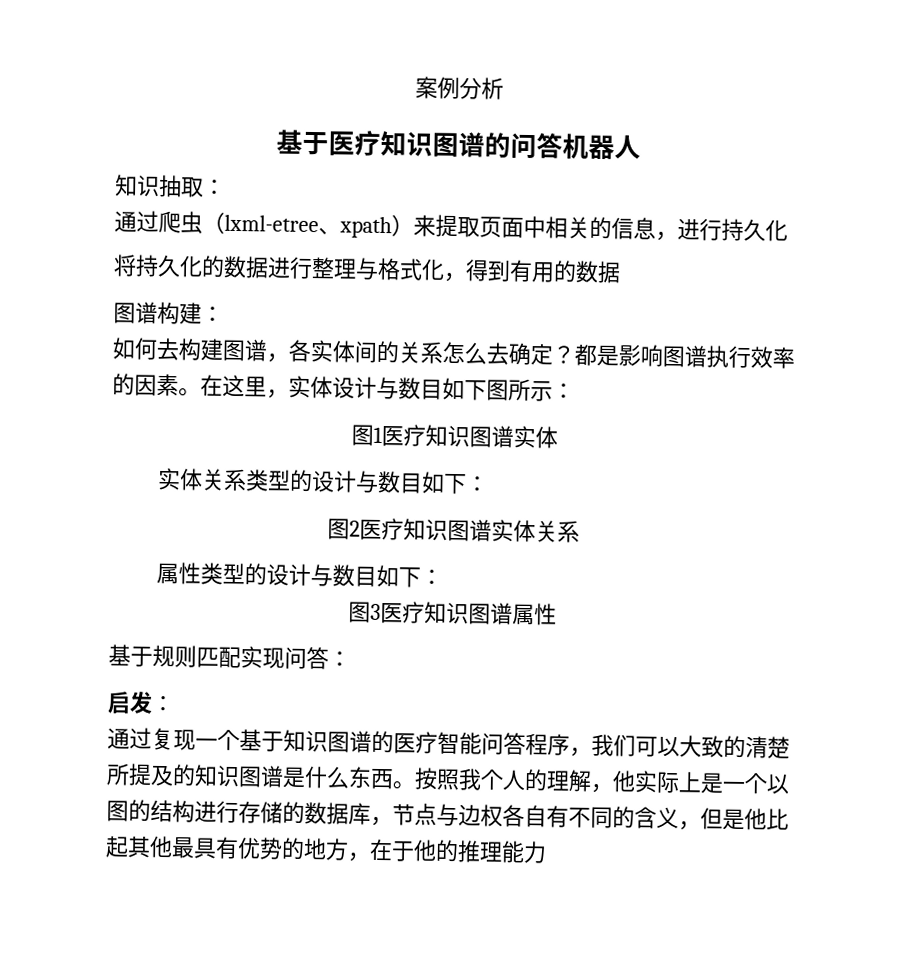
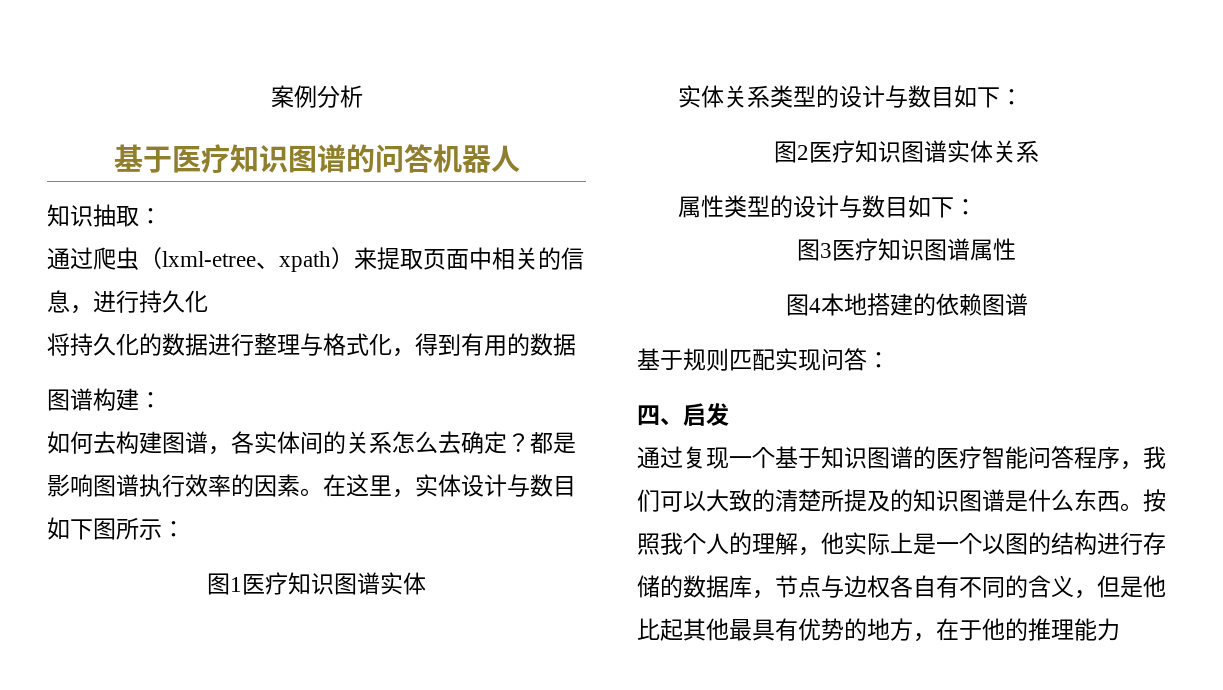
(557, 614) none -> [785,293,1028,316] // 图4本地搭建的依赖图谱
(351, 659) none -> [637,405,683,426] 四、
[151,695,175,712] ： -> (729, 414) none

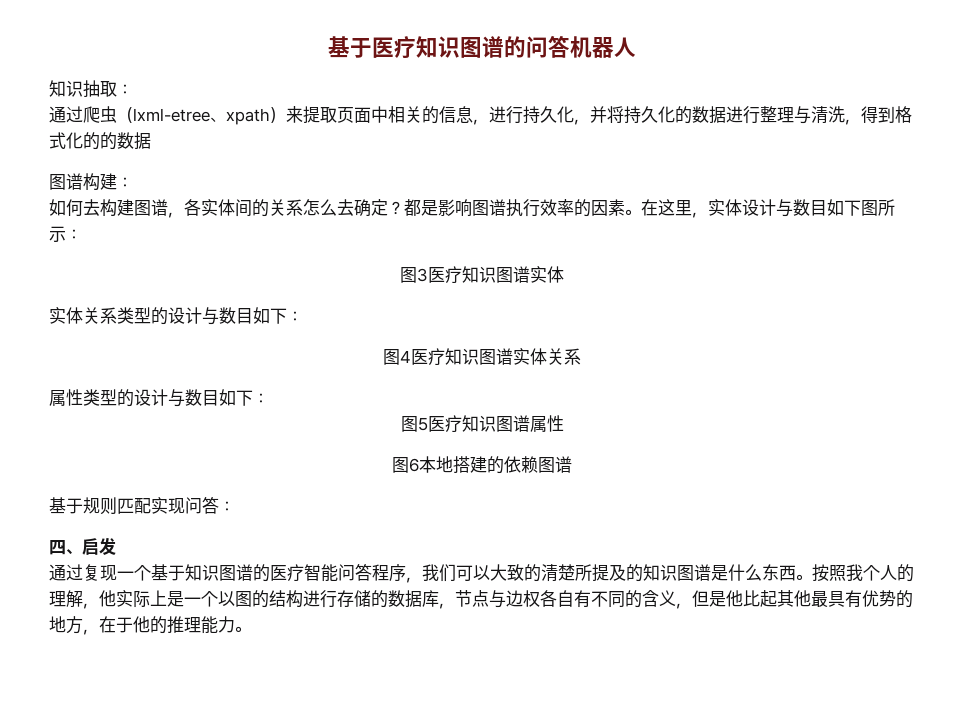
[270,85,363,108] 案例分析 // -> (328, 47) none
(208, 301) // -> [574,106,607,125] ，并
[323,333,507,357] 格式化，得到有用 -> [811,106,912,125] [49,132,100,150] 清洗，得到格式化的
[230,577,242,592] 1 -> [417,268,428,282] 3
[797,145,809,160] 2 -> [400,350,411,363] 4
[820,243,832,258] 3 -> [417,417,428,431] 5
[808,298,821,313] 4 -> [409,458,419,472] 6
(1120, 629) none -> [235,626,251,632] 。

